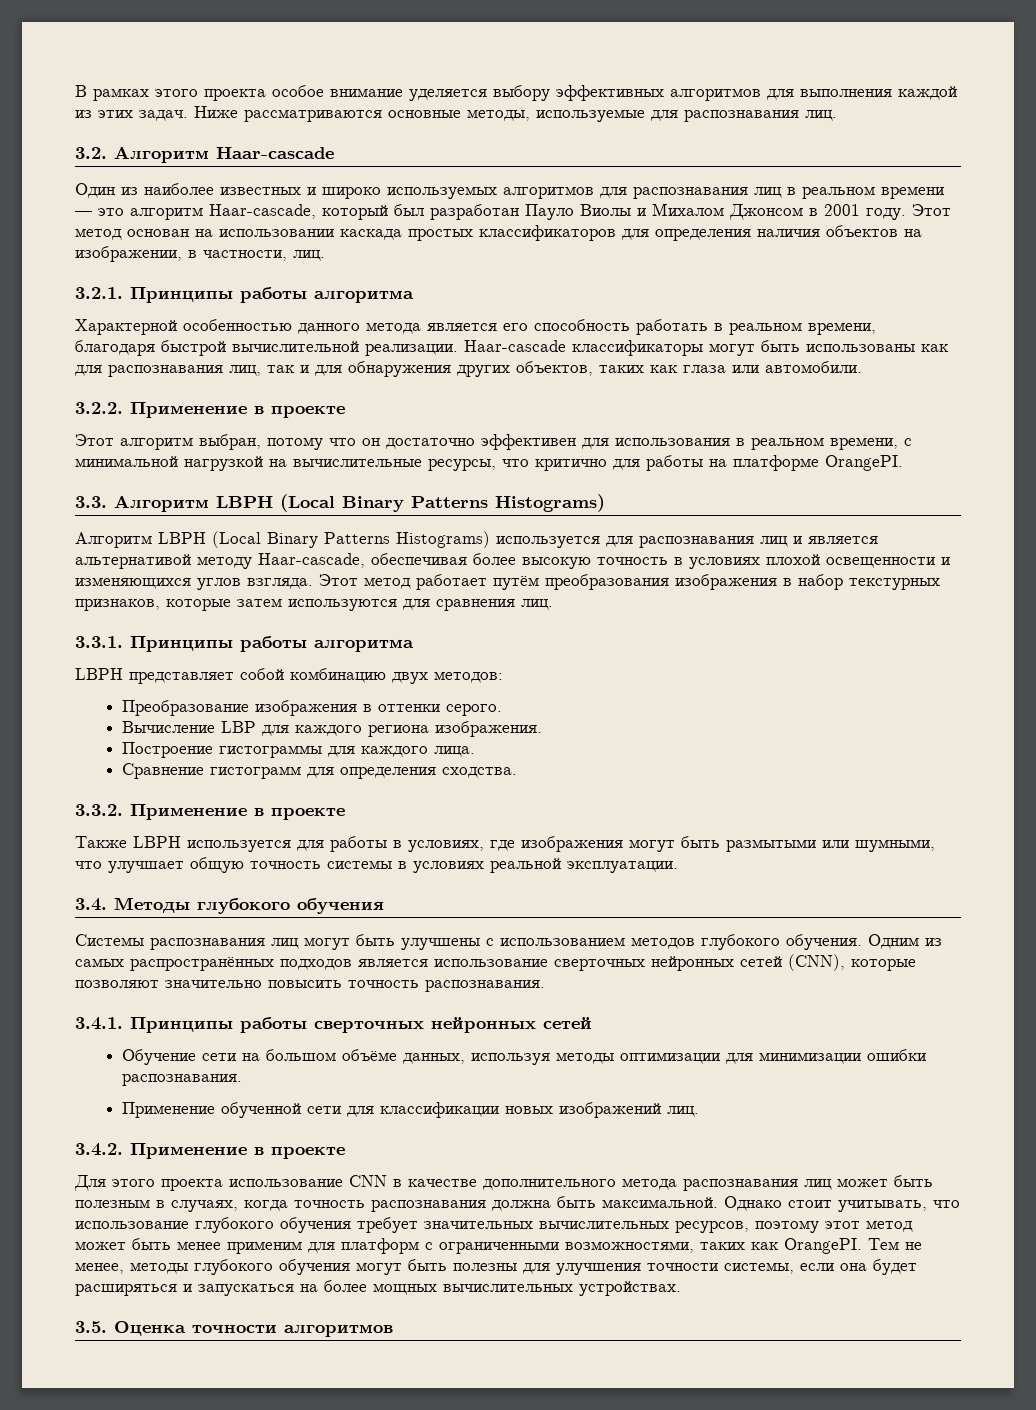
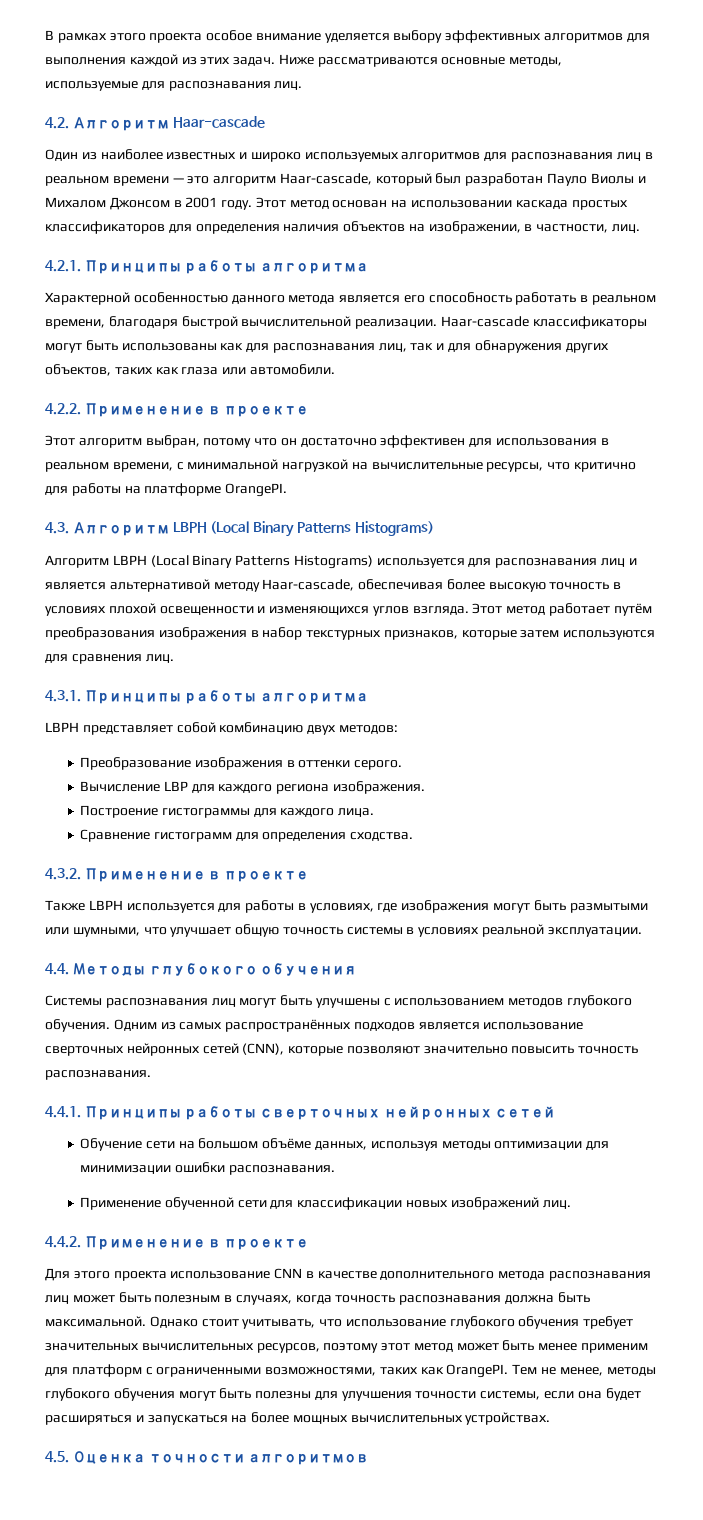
[75,147,107,159] 3.2. -> [45,117,69,129] 4.2.
[75,287,123,299] 3.2.1. -> [45,260,81,272] 4.2.1.
[75,402,123,414] 3.2.2. -> [45,403,81,415] 4.2.2.
[75,496,107,508] 3.3. -> [45,522,69,534] 4.3.
[75,636,123,648] 3.3.1. -> [45,690,81,702] 4.3.1.
[75,804,123,816] 3.3.2. -> [45,868,81,880] 4.3.2.
[75,898,107,911] 3.4. -> [45,963,69,975] 4.4.
[75,1017,123,1030] 3.4.1. -> [45,1106,81,1118] 4.4.1.
[75,1143,123,1156] 3.4.2. -> [45,1236,81,1248] 4.4.2.
[75,1321,107,1333] 3.5. -> [45,1451,69,1463] 4.5.

